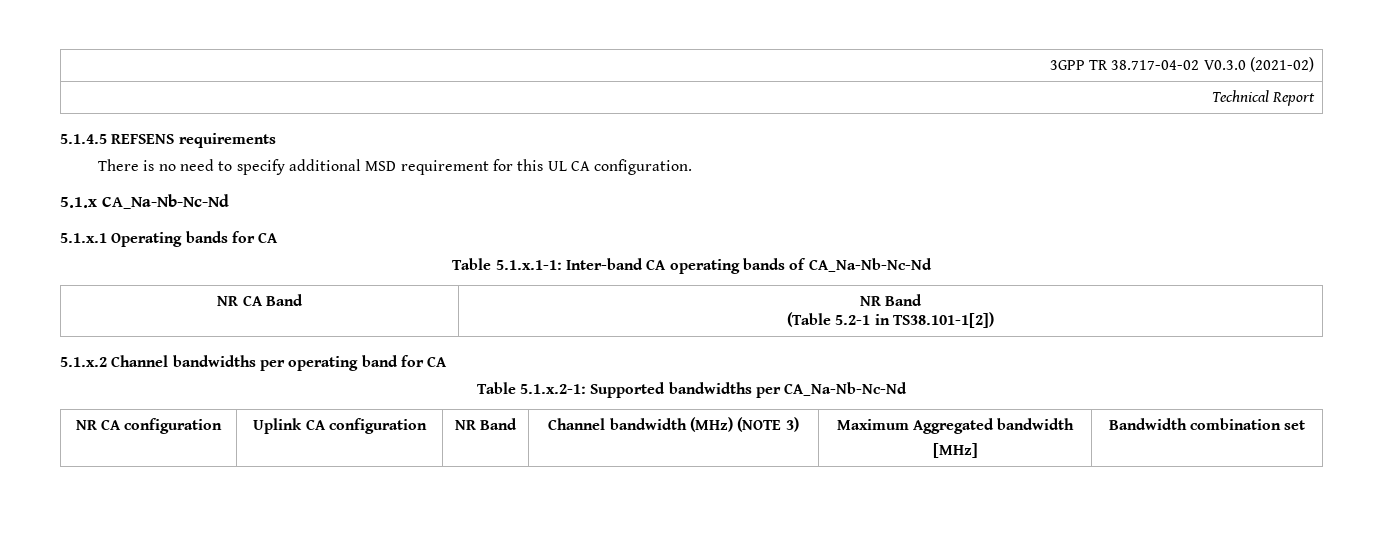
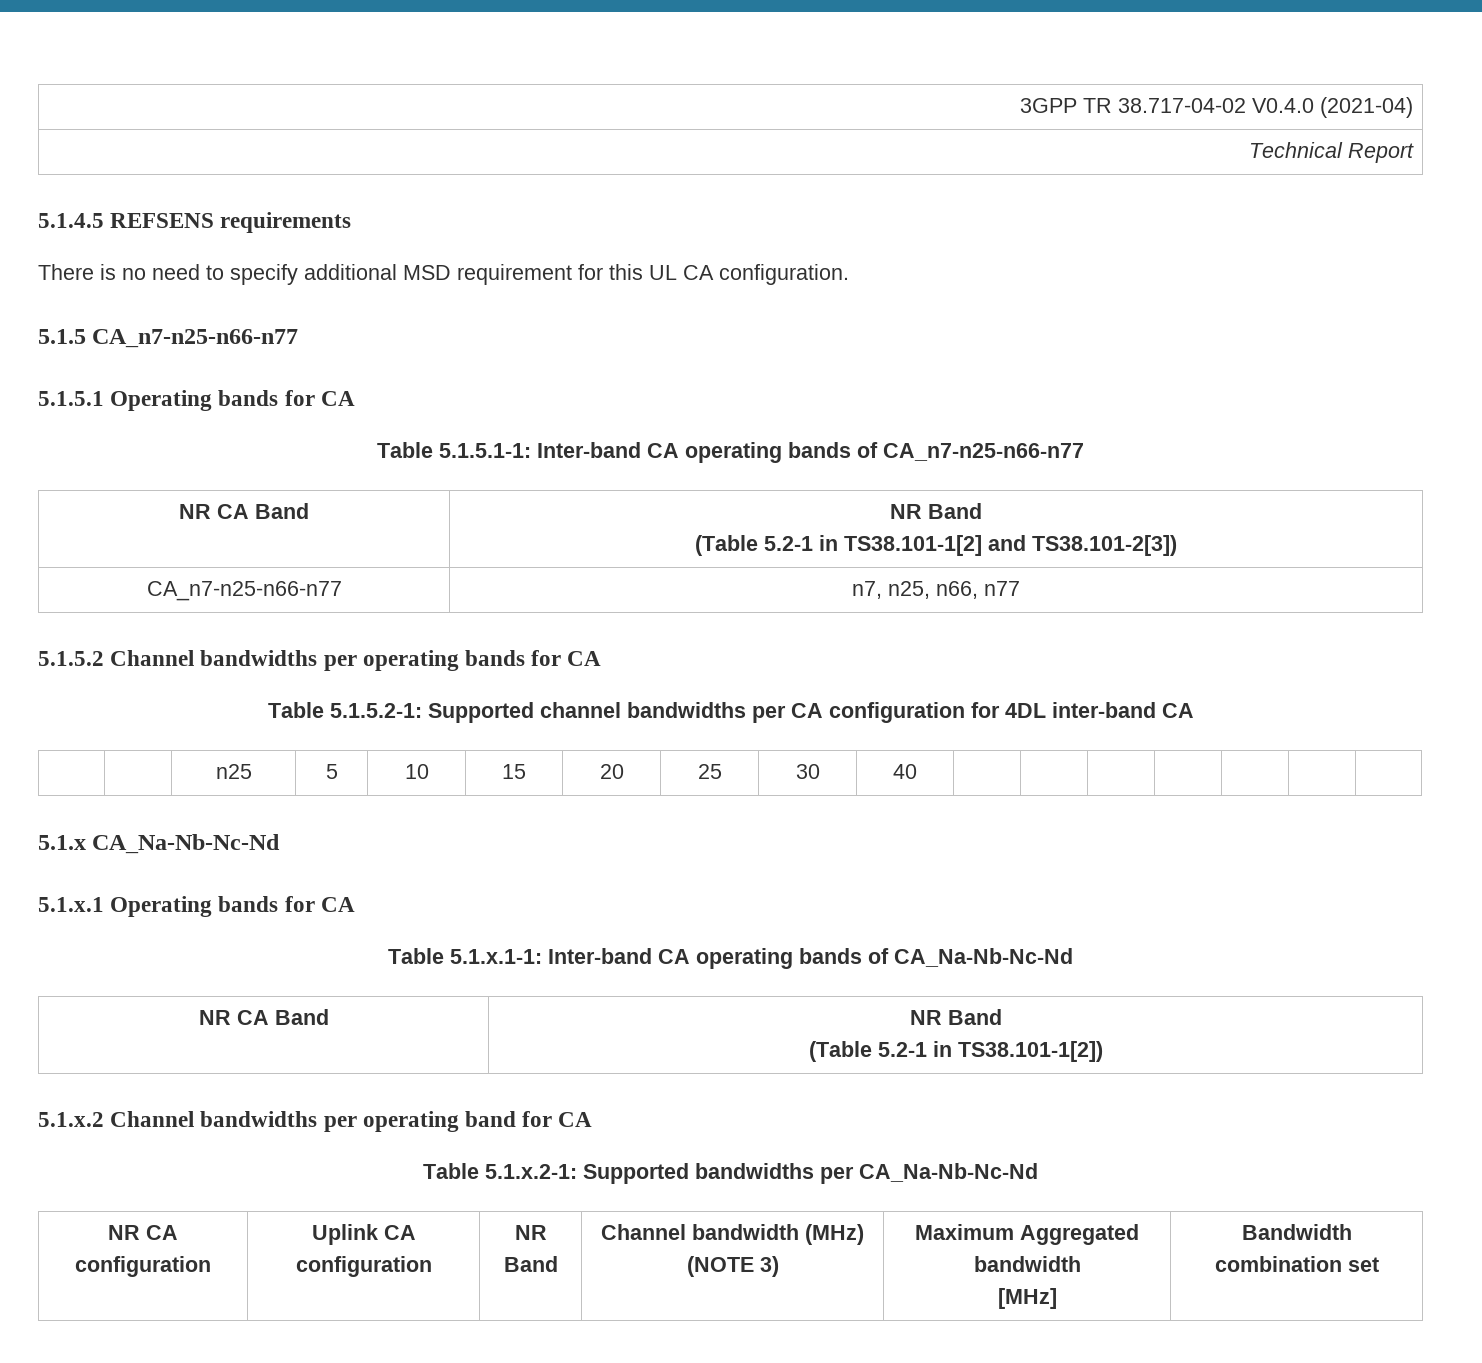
[1203,57,1315,72] V0.3.0 (2021-02) -> [1251,97,1413,118] V0.4.0 (2021-04)
(693, 167) none -> [38,329,299,348] [38,390,355,411] [377,442,1084,463] [179,503,309,519] [890,503,982,519] [695,535,1177,556] [146,581,342,601] [852,581,1020,599] [38,650,602,671] [267,702,1194,723] [215,764,252,779] [325,764,338,779] [404,764,429,779] [502,764,526,779] [599,764,624,779] [697,764,722,779] [795,764,820,779] [893,764,917,779] // 5.1.5 CA_n7-n25-n66-n77 // 5.1.5.1 Operating bands for CA // Table 5.1.5.1-1: Inter-band CA operating bands of CA_n7-n25-n66-n77 // NR CA Band | NR Band // (Table 5.2-1 in TS38.101-1[2] and TS38.101-2[3]) // CA_n7-n25-n66-n77 | n7, n25, n66, n77 // 5.1.5.2 Channel bandwidths per operating bands for CA // Table 5.1.5.2-1: Supported channel bandwidths per CA configuration for 4DL inter-band CA // | | n25 | 5 | 10 | 15 | 20 | 25 | 30 | 40 | | | | | | |

